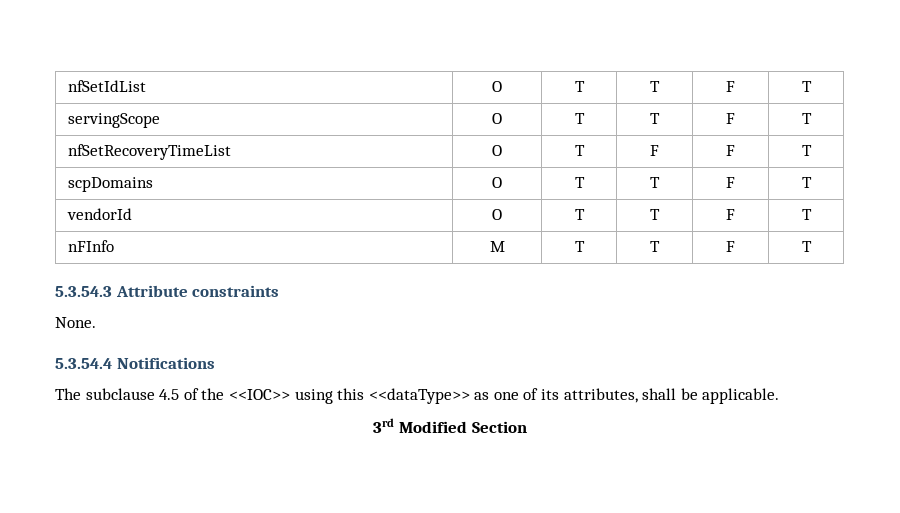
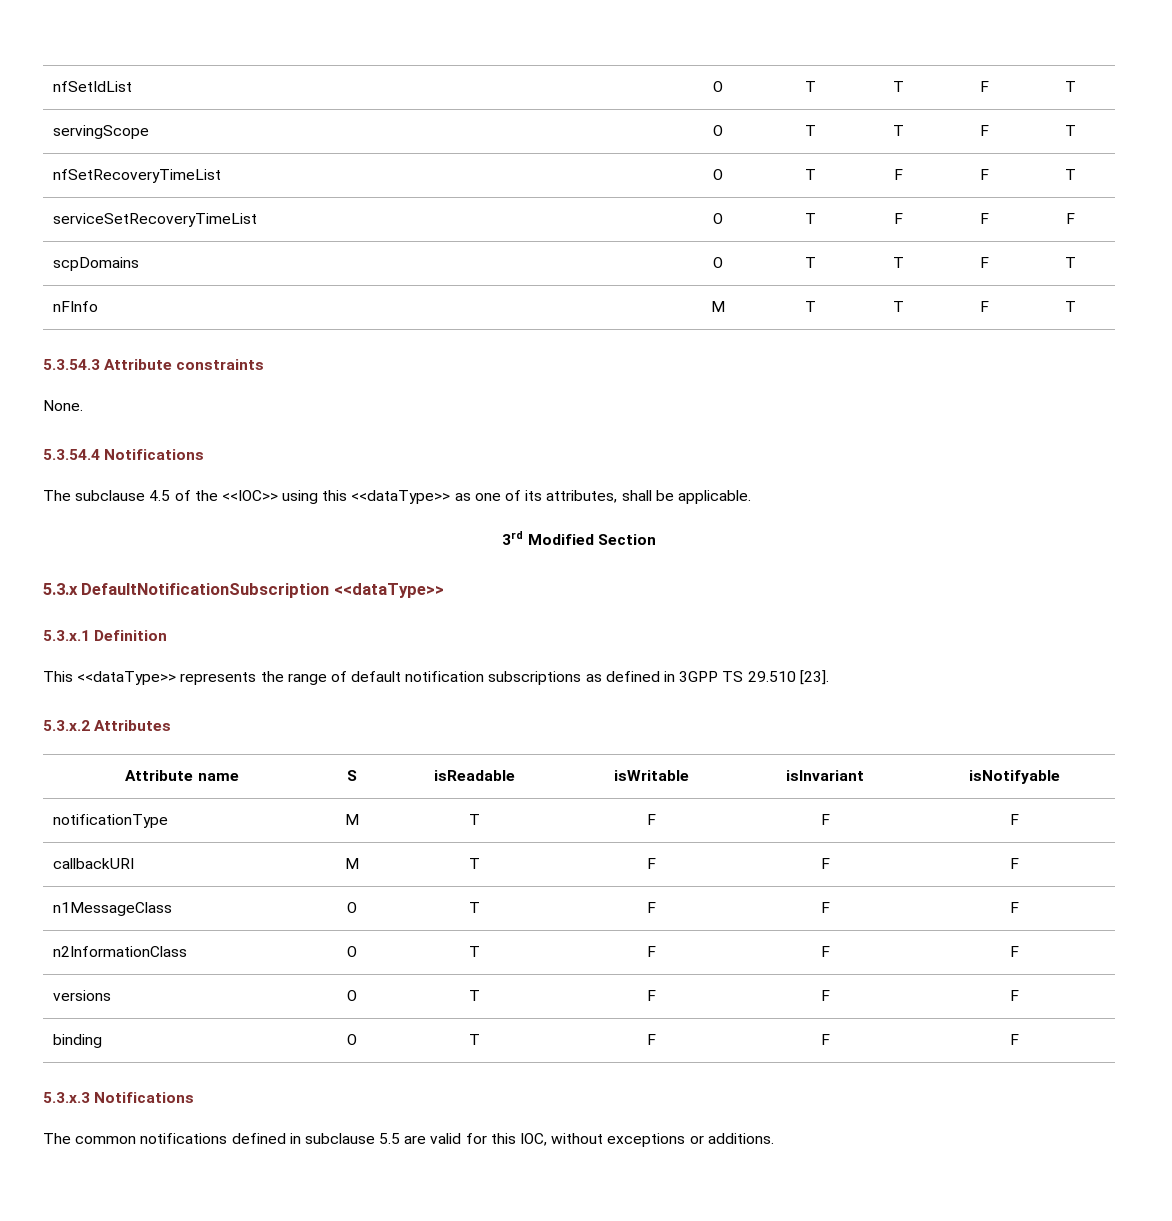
[68,177,154,192] [492,177,502,188] [574,177,585,188] [650,177,660,188] [726,177,735,188] [801,177,812,188] [67,208,133,220] scpDomains | O | T | T | F | T // vendorId -> [52,213,257,227] [712,213,723,224] [804,213,816,224] [894,213,903,224] [979,213,989,224] [1065,213,1075,224] [52,257,139,271] serviceSetRecoveryTimeList | O | T | F | F | F // scpDomains
(527, 427) none -> [43,583,444,598] [43,630,168,641] [43,670,829,685] [43,720,172,731] [125,770,239,781] [346,770,357,781] [433,770,515,781] [613,770,689,781] [786,770,864,781] [968,770,1060,784] [52,814,168,828] [344,814,359,825] [468,814,480,825] [646,814,656,825] [820,814,830,825] [1009,814,1019,825] [52,858,134,869] [344,858,359,869] [468,858,480,869] [646,858,656,869] [820,858,830,869] [1009,858,1019,869] [52,902,172,916] [346,902,357,913] [468,902,480,913] [646,902,656,913] [820,902,830,913] [1009,902,1019,913] [52,946,187,957] [346,946,357,957] [468,946,480,957] [646,946,656,957] [820,946,830,957] [1009,946,1019,957] [52,990,111,1001] [346,990,357,1001] [468,990,480,1001] [646,990,656,1001] [820,990,830,1001] [1009,990,1019,1001] [52,1034,102,1048] [346,1034,357,1045] [468,1034,480,1045] [646,1034,656,1045] [820,1034,830,1045] [1009,1034,1019,1045] [43,1092,195,1103] [43,1133,774,1147] // 5.3.x DefaultNotificationSubscription <<dataType>> // 5.3.x.1 Definition // This <<dataType>> represents the range of default notification subscriptions as defined in 3GPP TS 29.510 [23]. // 5.3.x.2 Attributes // Attribute name | S | isReadable | isWritable | isInvariant | isNotifyable // notificationType | M | T | F | F | F // callbackURI | M | T | F | F | F // n1MessageClass | O | T | F | F | F // n2InformationClass | O | T | F | F | F // versions | O | T | F | F | F // binding | O | T | F | F | F // 5.3.x.3 Notifications // The common notifications defined in subclause 5.5 are valid for this IOC, without exceptions or additions.

